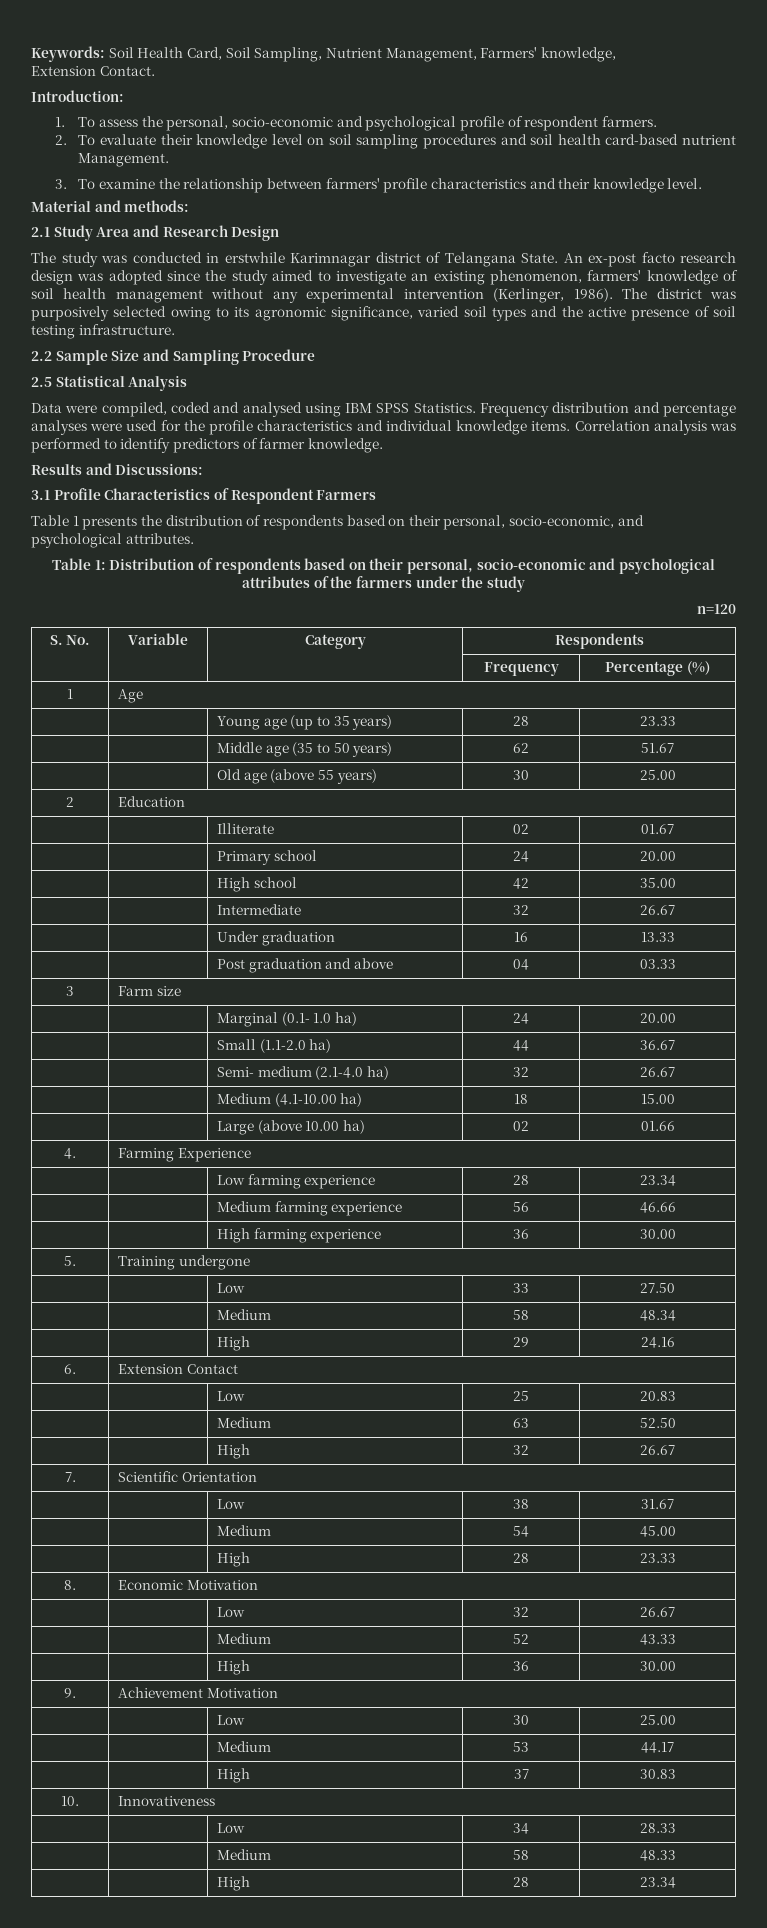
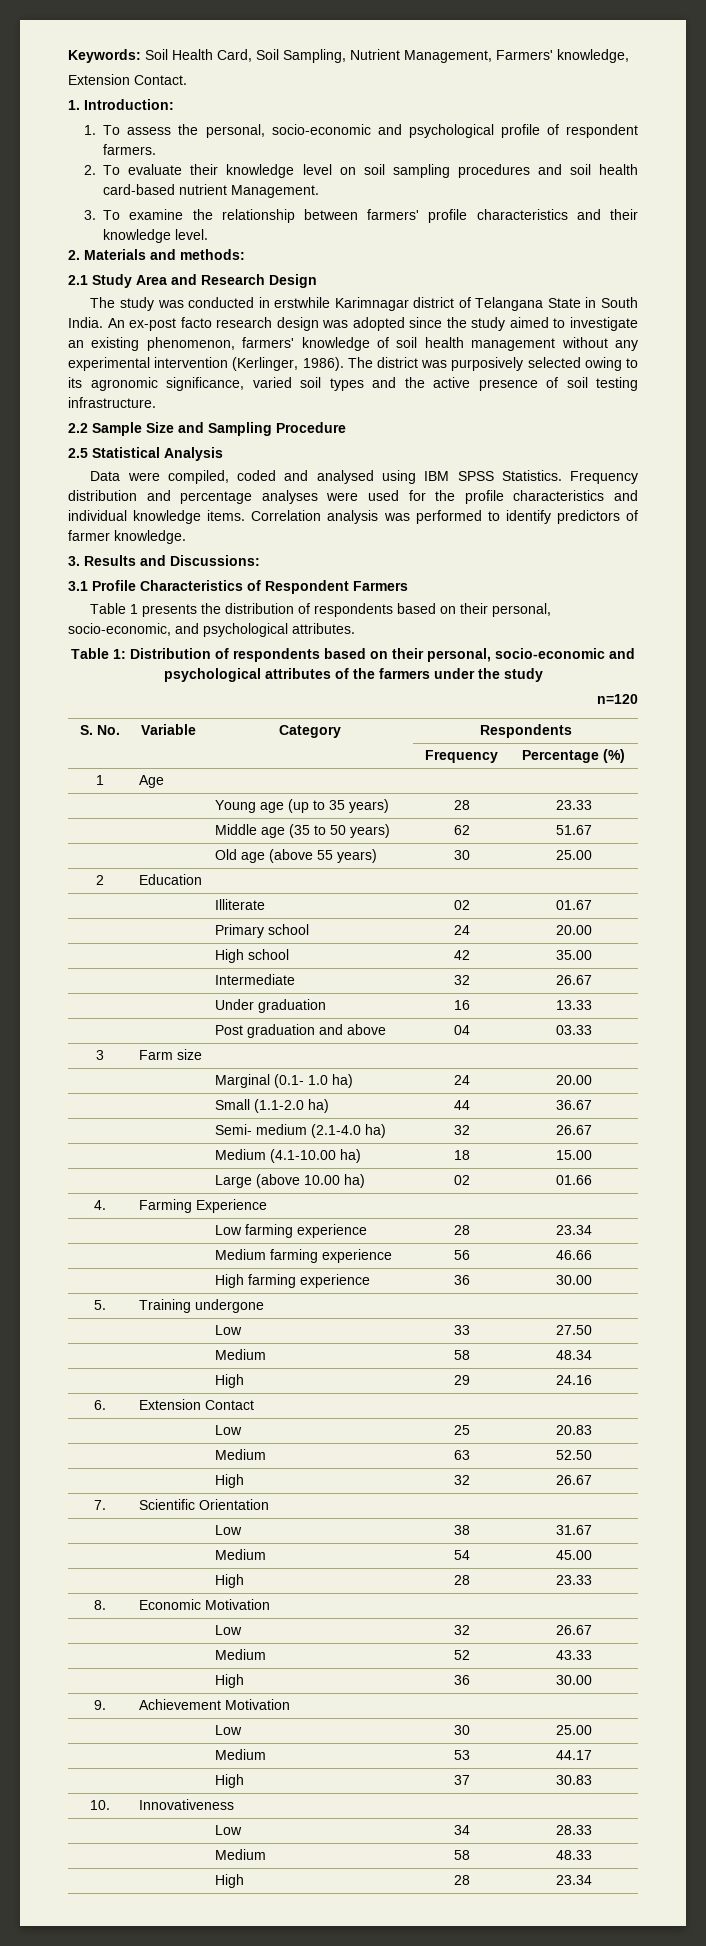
(155, 71) none -> [68,100,80,110] 1.
[31,201,91,212] Material -> [68,249,146,260] 2. Materials
[521,253,558,263] State. -> [547,297,639,308] [68,317,103,328] State in South India.
(383, 445) none -> [68,556,80,566] 3.

